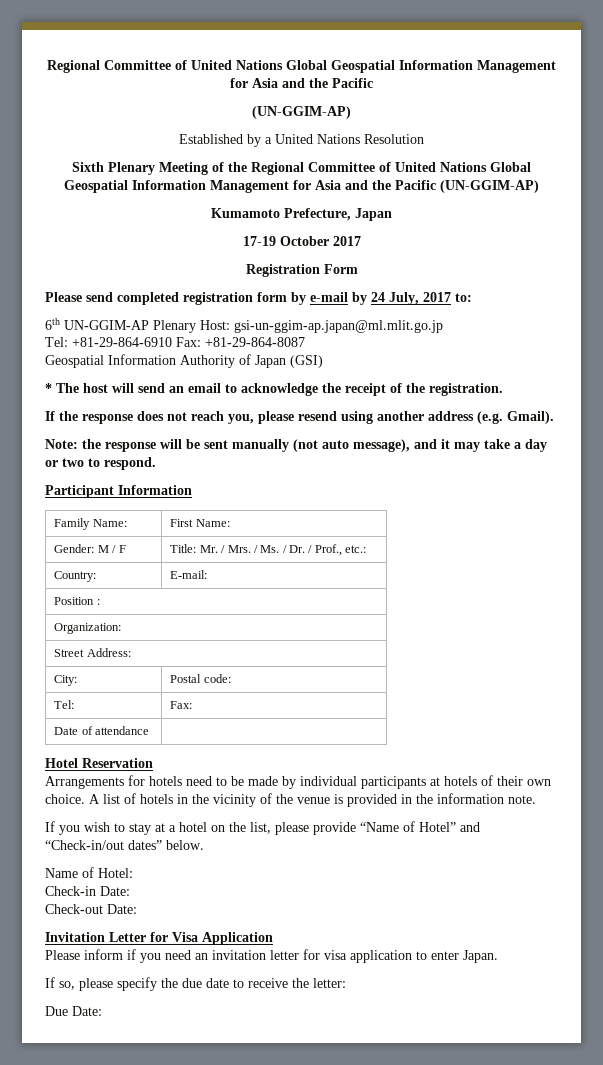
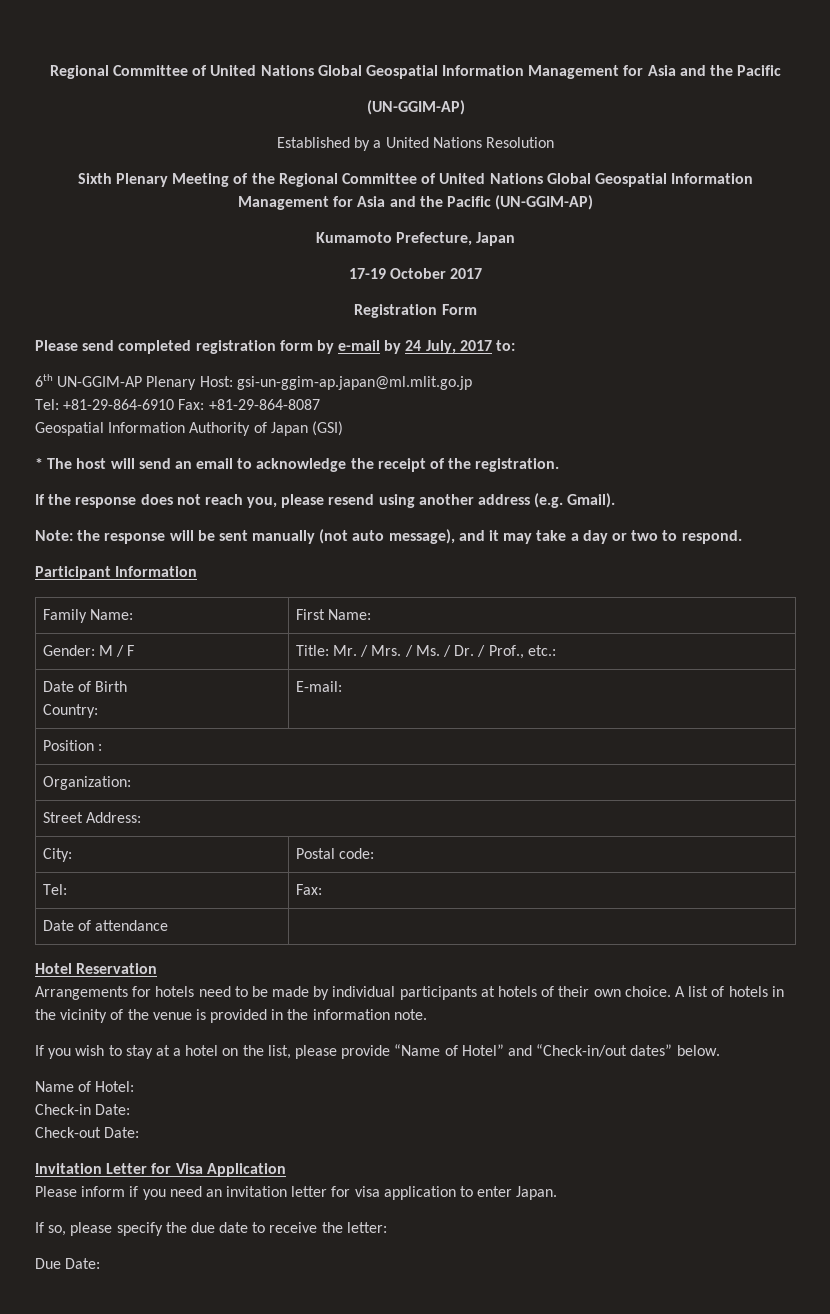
(367, 549) none -> [42,681,128,692] Date of Birth //

